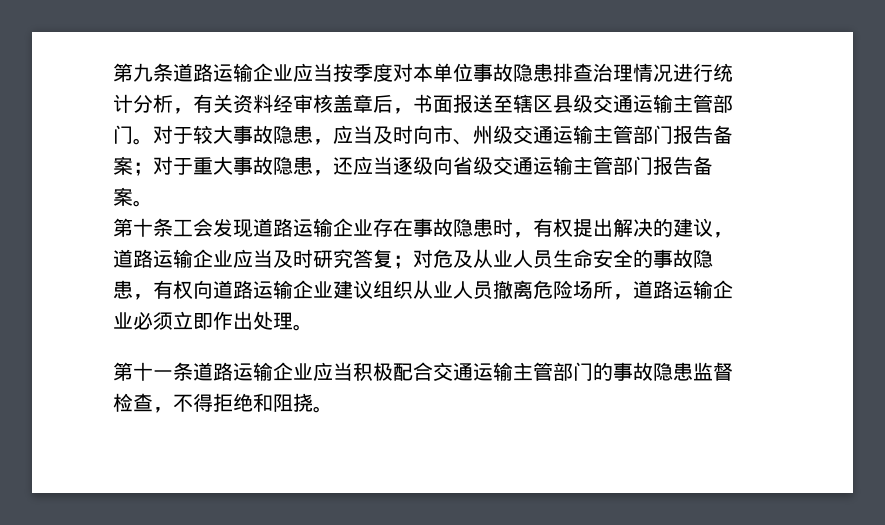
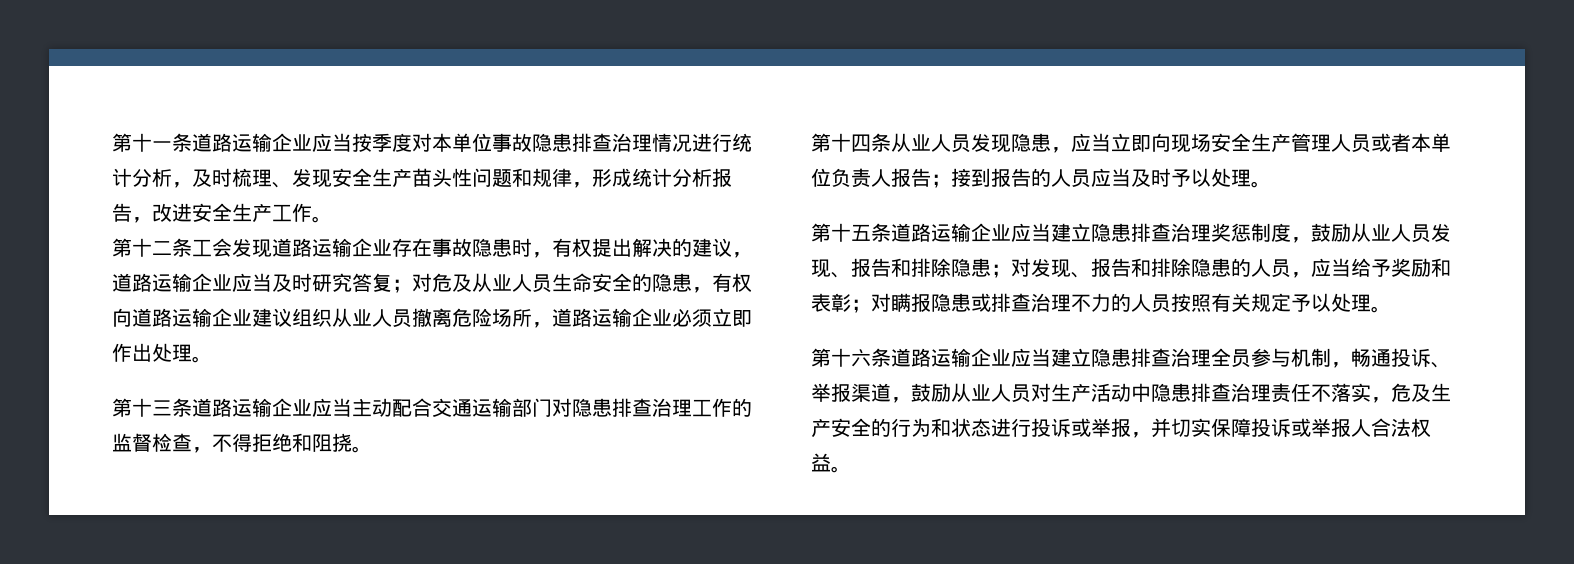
[113,63,153,82] 第九 -> [112,133,172,152] 第十一
[193,94,733,114] [113,125,733,145] [113,156,713,176] [113,187,153,207] [113,218,153,237] 有关资料经审核盖章后，书面报送至辖区县级交通运输主管部门。对于较大事故隐患，应当及时向市、州级交通运输主管部门报告备案；对于重大事故隐患，还应当逐级向省级交通运输主管部门报告备案。 // 第十 -> [192,168,732,188] [112,203,332,223] [112,238,172,257] 及时梳理、发现安全生产苗头性问题和规律，形成统计分析报告，改进安全生产工作。 // 第十二
[653,249,693,268] 事故 -> (652, 282) none
[153,362,393,381] 一条道路运输企业应当积极 -> [152,398,392,417] 三条道路运输企业应当主动
[513,362,693,381] 主管部门的事故隐患 -> [512,398,752,417] 部门对隐患排查治理工作的
(333, 409) none -> [811,133,1451,153] [811,168,1271,188] [811,223,1451,243] [811,258,1451,278] [811,293,1391,313] [811,348,1451,368] [811,383,1451,403] [811,418,1431,438] [811,453,851,473] // 第十四条从业人员发现隐患，应当立即向现场安全生产管理人员或者本单位负责人报告；接到报告的人员应当及时予以处理。 // 第十五条道路运输企业应当建立隐患排查治理奖惩制度，鼓励从业人员发现、报告和排除隐患；对发现、报告和排除隐患的人员，应当给予奖励和表彰；对瞒报隐患或排查治理不力的人员按照有关规定予以处理。 // 第十六条道路运输企业应当建立隐患排查治理全员参与机制，畅通投诉、举报渠道，鼓励从业人员对生产活动中隐患排查治理责任不落实，危及生产安全的行为和状态进行投诉或举报，并切实保障投诉或举报人合法权益。

